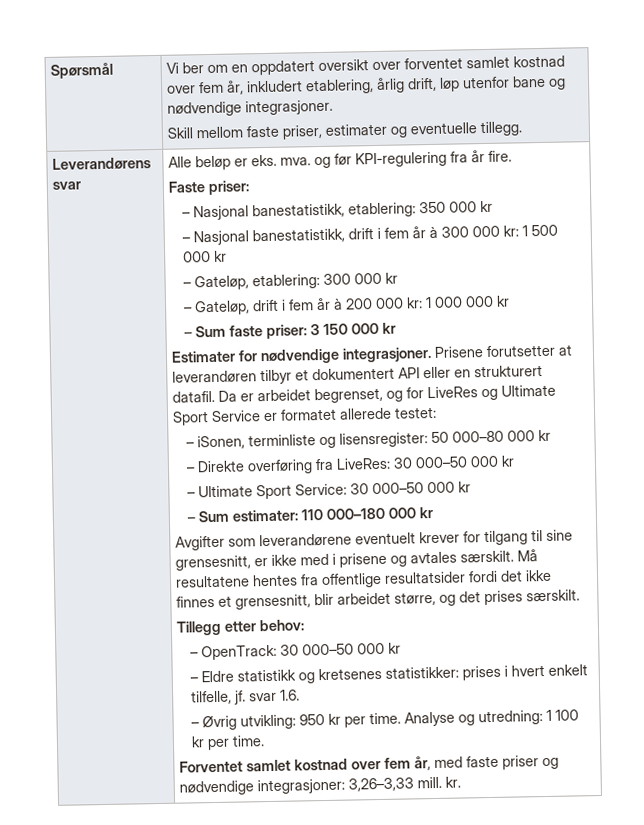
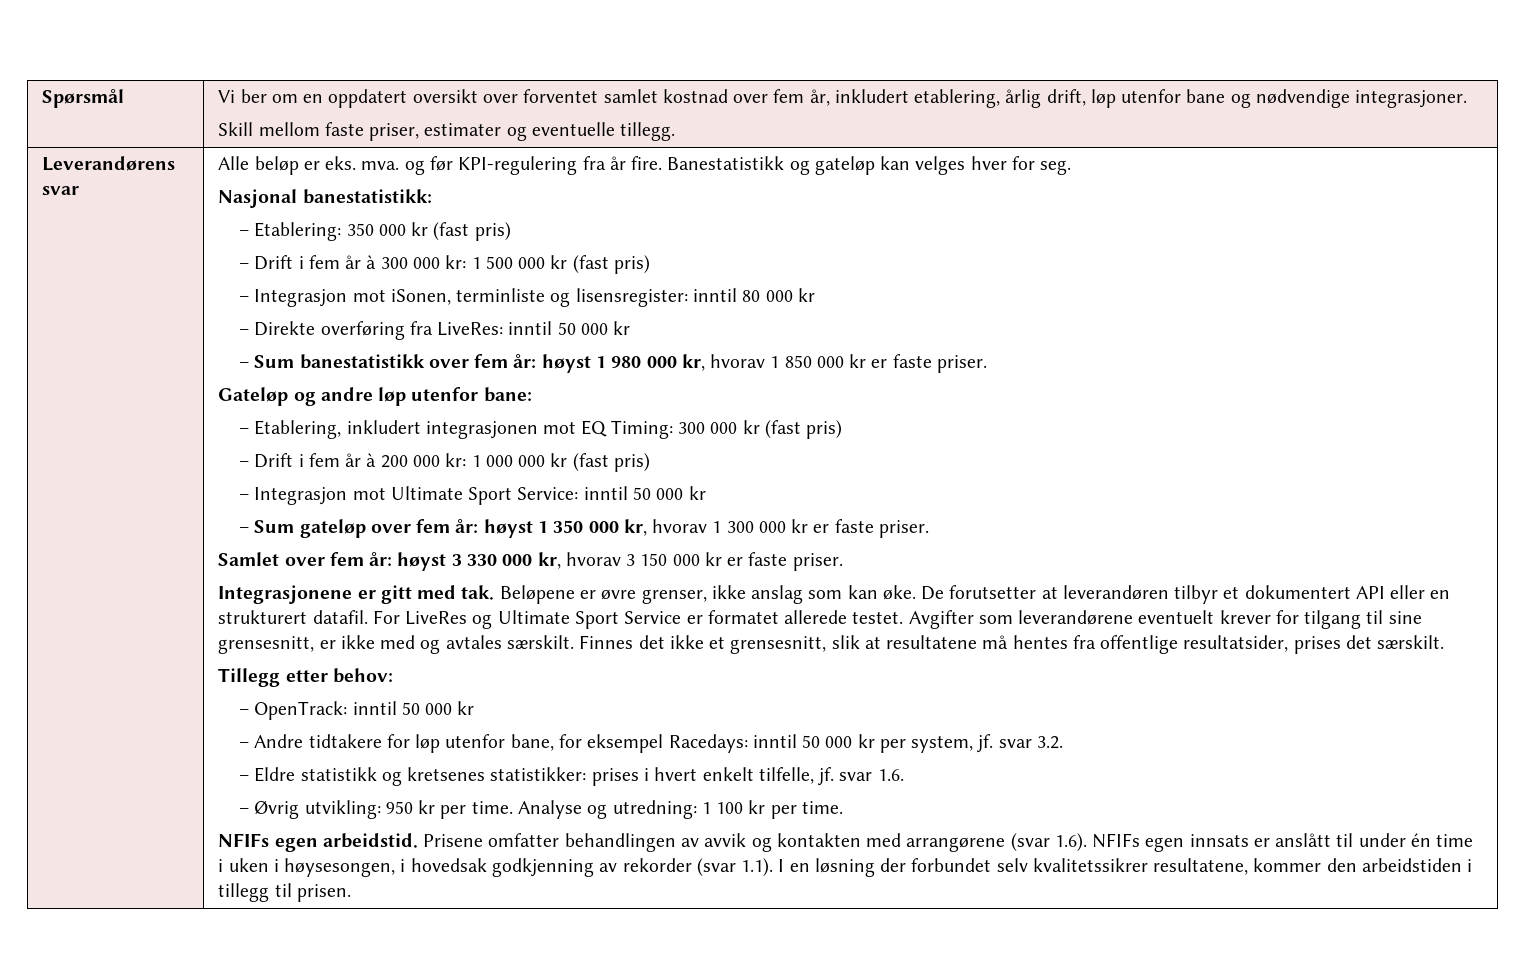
[168,180,251,196] [182,202,417,221] // Faste priser: // – Nasjonal banestatistikk, etablering: -> [667,156,1072,175] [218,189,432,208] [239,222,342,241] Banestatistikk og gateløp kan velges hver for seg. // Nasjonal banestatistikk: // – Etablering:
[182,228,375,246] // – Nasjonal banestatistikk, drift -> [433,222,511,241] [239,255,294,270] (fast pris) // – Drift
[183,272,399,291] [184,299,280,316] // – Gateløp, etablering: 300 000 kr // – Gateløp, drift -> [572,255,650,274] [239,288,815,307] [239,321,631,340] [239,354,987,373] [218,387,532,406] [239,420,843,439] [239,453,294,468] (fast pris) // – Integrasjon mot iSonen, terminliste og lisensregister: inntil 80 000 kr // – Direkte overføring fra LiveRes: inntil 50 000 kr // – Sum banestatistikk over fem år: høyst 1 980 000 kr, hvorav 1 850 000 kr er faste priser. // Gateløp og andre løp utenfor bane: // – Etablering, inkludert integrasjonen mot EQ Timing: 300 000 kr (fast pris) // – Drift
[184,322,397,339] [171,346,485,365] // – Sum faste priser: 3 150 000 kr // Estimater for nødvendige integrasjoner. Prisene -> [572,453,650,472] [239,486,706,505] [239,519,929,538] [218,552,843,571] [218,585,945,604] (fast pris) // – Integrasjon mot Ultimate Sport Service: inntil 50 000 kr // – Sum gateløp over fem år: høyst 1 350 000 kr, hvorav 1 300 000 kr er faste priser. // Samlet over fem år: høyst 3 330 000 kr, hvorav 3 150 000 kr er faste priser. // Integrasjonene er gitt med tak. Beløpene er øvre grenser, ikke anslag som kan øke. De
[218,387,425,404] Da er arbeidet begrenset, og for -> [372,610,400,624] For
[394,406,438,419] [186,429,552,450] [186,455,516,475] [187,481,472,500] [187,506,434,523] testet: // – iSonen, terminliste og lisensregister: 50 000–80 000 kr // – Direkte overføring fra LiveRes: 30 000–50 000 kr // – Ultimate Sport Service: 30 000–50 000 kr // – Sum estimater: 110 000–180 000 kr // -> [852,611,904,624] testet.
[332,552,388,568] i prisene -> (416, 642) none
[517,549,539,562] [175,569,553,589] [176,590,524,610] Må resultatene hentes fra offentlige resultatsider fordi det ikke finnes et grensesnitt, blir arbeidet større, og det prises -> [579,635,1372,654] Finnes det ikke et grensesnitt, slik at resultatene må hentes fra offentlige resultatsider, prises det
[280,642,402,656] 30 000–50 000 kr -> [352,701,475,715] [239,734,1063,753] inntil 50 000 kr // – Andre tidtakere for løp utenfor bane, for eksempel Racedays: inntil 50 000 kr per system, jf. svar 3.2.
[179,755,560,773] [179,776,462,796] Forventet samlet kostnad over fem år, med faste priser og nødvendige integrasjoner: 3,26–3,33 mill. kr. -> [218,833,1474,852] [218,858,1473,877] [218,883,351,902] NFIFs egen arbeidstid. Prisene omfatter behandlingen av avvik og kontakten med arrangørene (svar 1.6). NFIFs egen innsats er anslått til under én time i uken i høysesongen, i hovedsak godkjenning av rekorder (svar 1.1). I en løsning der forbundet selv kvalitetssikrer resultatene, kommer den arbeidstiden i tillegg til prisen.

